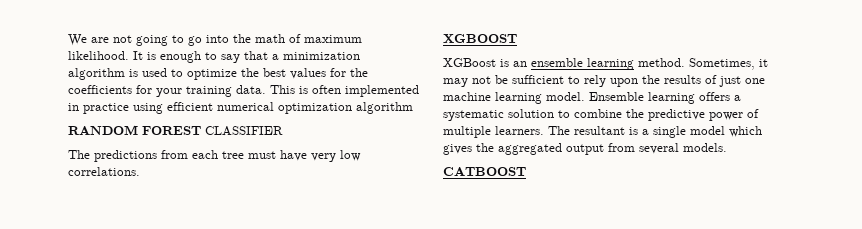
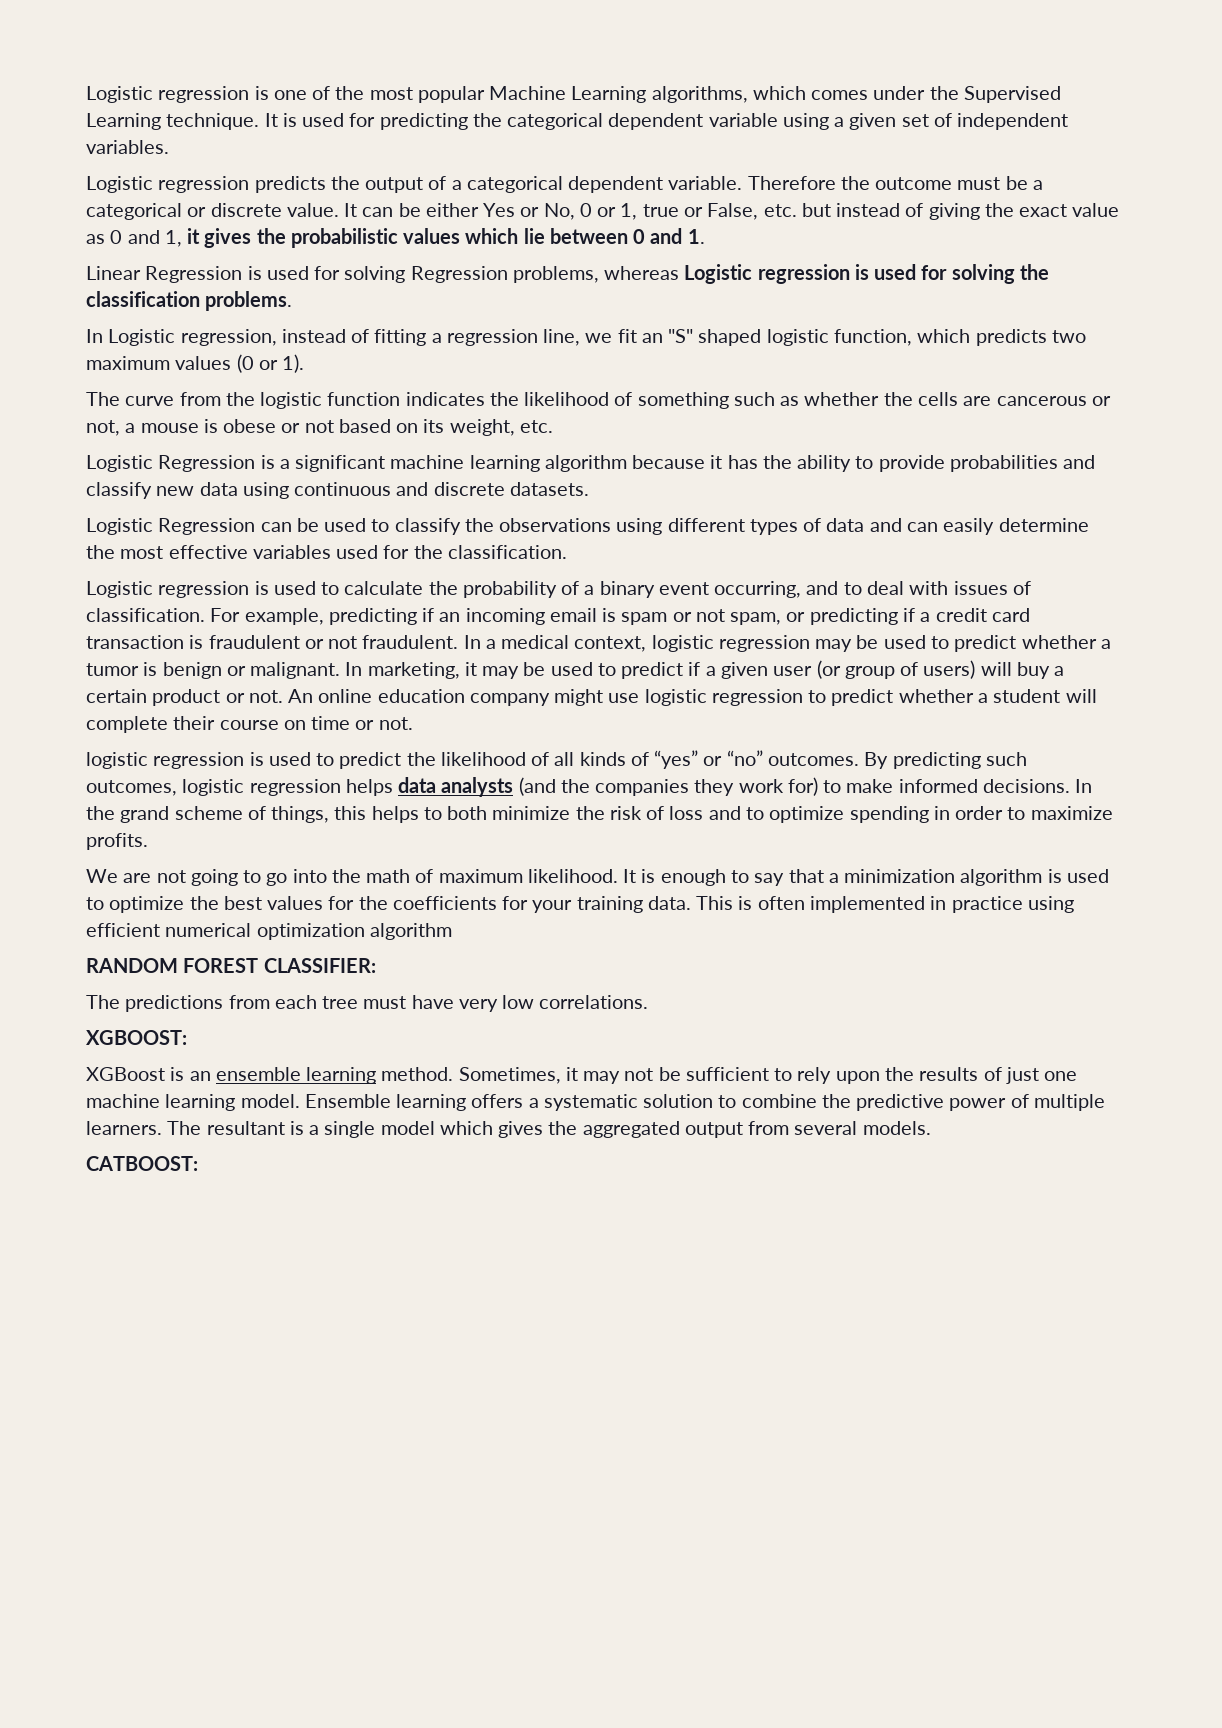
(68, 40) none -> [86,86,1061,103] [86,113,1069,130] [86,140,169,154] [86,176,1043,193] [86,203,1120,220] [86,228,705,248] [86,264,1049,284] [86,291,293,311] [86,329,1086,346] [86,354,305,373] [86,392,1111,409] [86,419,553,436] [86,455,1096,472] [86,482,589,499] [86,518,1089,535] [86,545,567,559] [86,581,1031,598] [86,608,1030,625] [86,635,1111,652] [86,660,1065,679] [86,689,1097,706] [86,716,413,733] [86,750,1027,769] [86,777,1093,797] [86,806,1113,823] [86,833,148,850] Logistic regression is one of the most popular Machine Learning algorithms, which comes under the Supervised Learning technique. It is used for predicting the categorical dependent variable using a given set of independent variables. // Logistic regression predicts the output of a categorical dependent variable. Therefore the outcome must be a categorical or discrete value. It can be either Yes or No, 0 or 1, true or False, etc. but instead of giving the exact value as 0 and 1, it gives the probabilistic values which lie between 0 and 1. // Linear Regression is used for solving Regression problems, whereas Logistic regression is used for solving the classification problems. // In Logistic regression, instead of fitting a regression line, we fit an "S" shaped logistic function, which predicts two maximum values (0 or 1). // The curve from the logistic function indicates the likelihood of something such as whether the cells are cancerous or not, a mouse is obese or not based on its weight, etc. // Logistic Regression is a significant machine learning algorithm because it has the ability to provide probabilities and classify new data using continuous and discrete datasets. // Logistic Regression can be used to classify the observations using different types of data and can easily determine the most effective variables used for the classification. // Logistic regression is used to calculate the probability of a binary event occurring, and to deal with issues of classification. For example, predicting if an incoming email is spam or not spam, or predicting if a credit card transaction is fraudulent or not fraudulent. In a medical context, logistic regression may be used to predict whether a tumor is benign or malignant. In marketing, it may be used to predict if a given user (or group of users) will buy a certain product or not. An online education company might use logistic regression to predict whether a student will complete their course on time or not. // logistic regression is used to predict the likelihood of all kinds of “yes” or “no” outcomes. By predicting such outcomes, logistic regression helps data analysts (and the companies they work for) to make informed decisions. In the grand scheme of things, this helps to both minimize the risk of loss and to optimize spending in order to maximize profits. //
[205,126,283,136] CLASSIFIER -> [263,958,376,973] CLASSIFIER:
[443,34,517,43] XGBOOST -> [86,1030,187,1045] XGBOOST:
[443,167,526,176] CATBOOST -> [86,1156,198,1171] CATBOOST:

